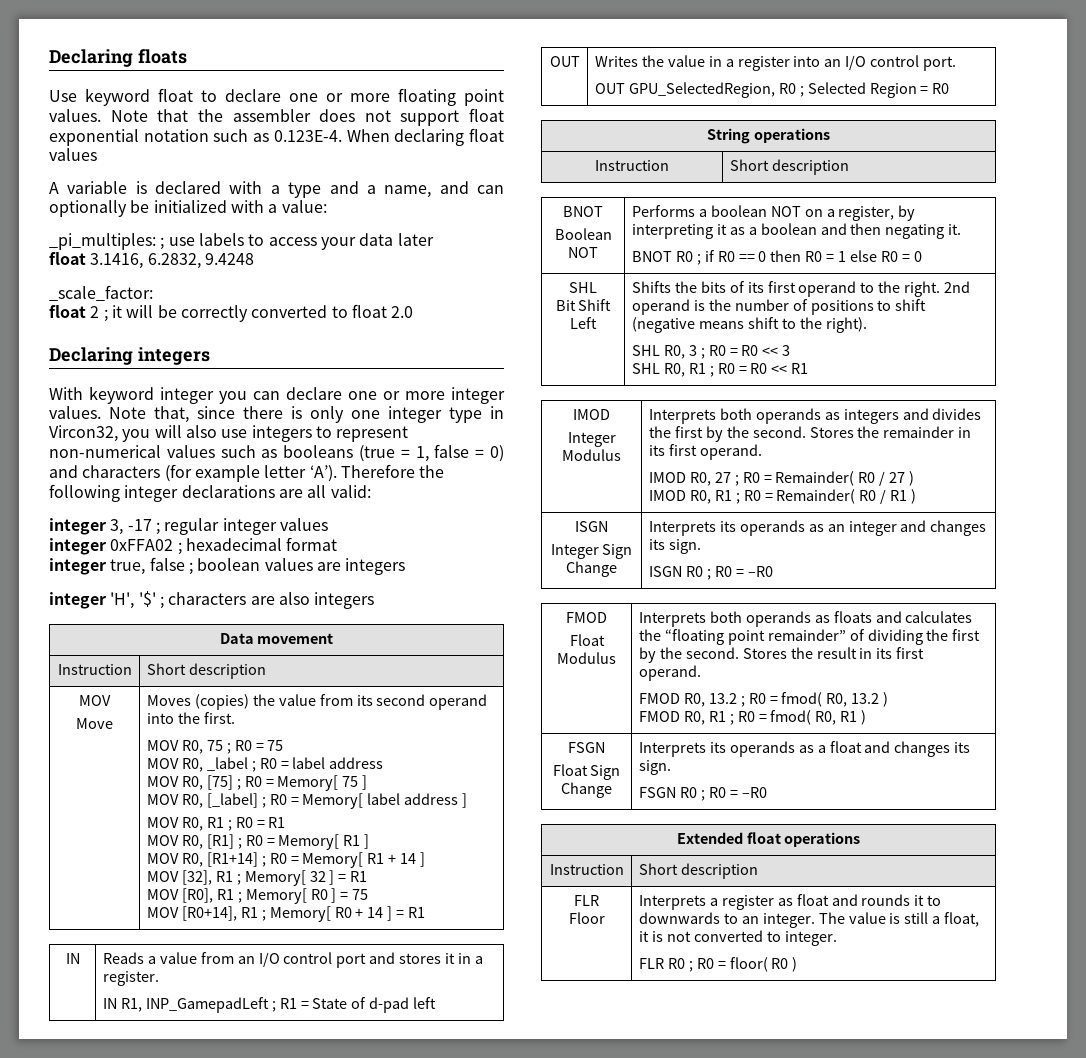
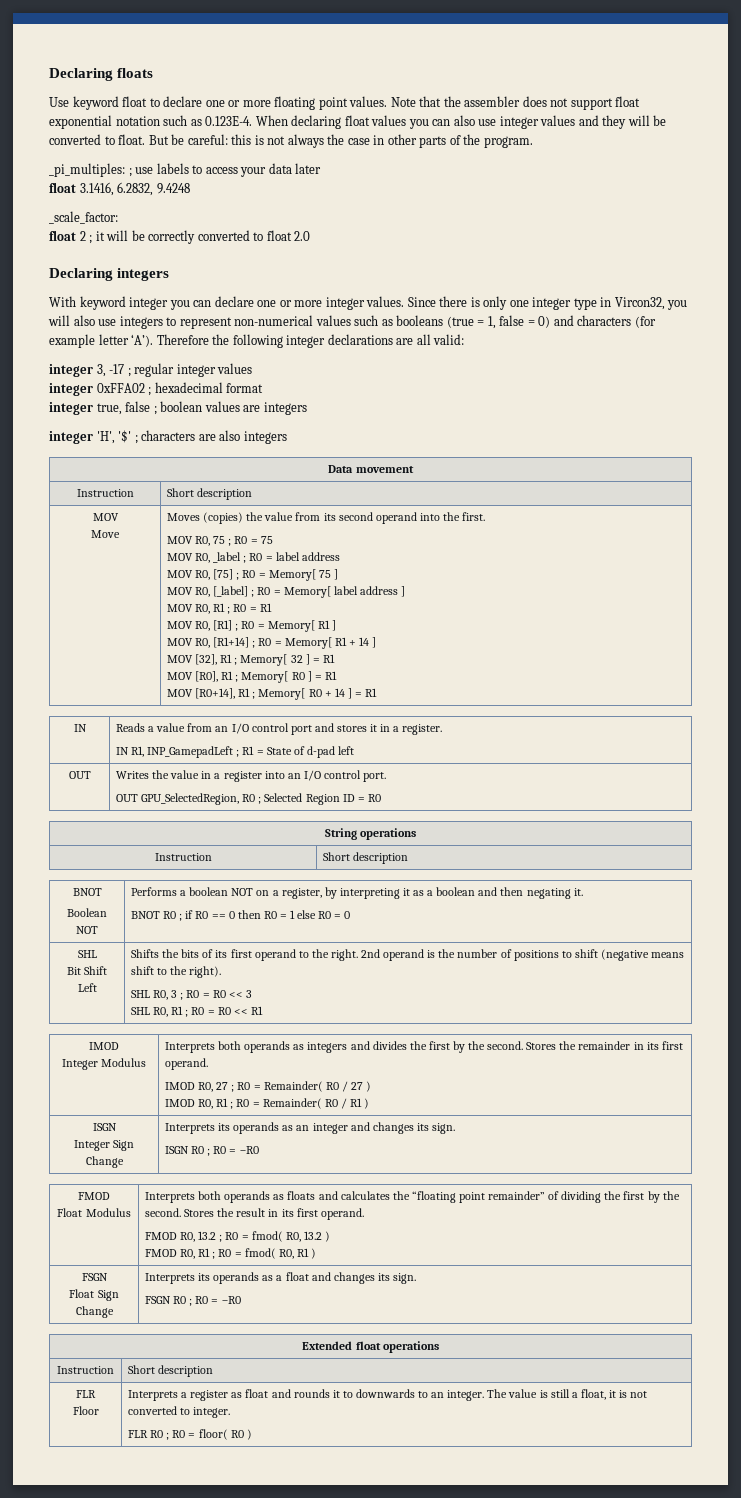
[49,181,505,198] [49,200,327,217] // A variable is declared with a type and a name, and can optionally be initialized with a value: -> [408,115,667,129] [49,134,533,148] you can also use integer values and they will be converted to float. But be careful: this is not always the case in other parts of the program.
[109,406,235,423] Note that, since -> [407,297,436,307] Since
[352,889,369,900] 75 -> [324,671,337,680] R1
(917, 90) none -> [342,794,355,802] ID

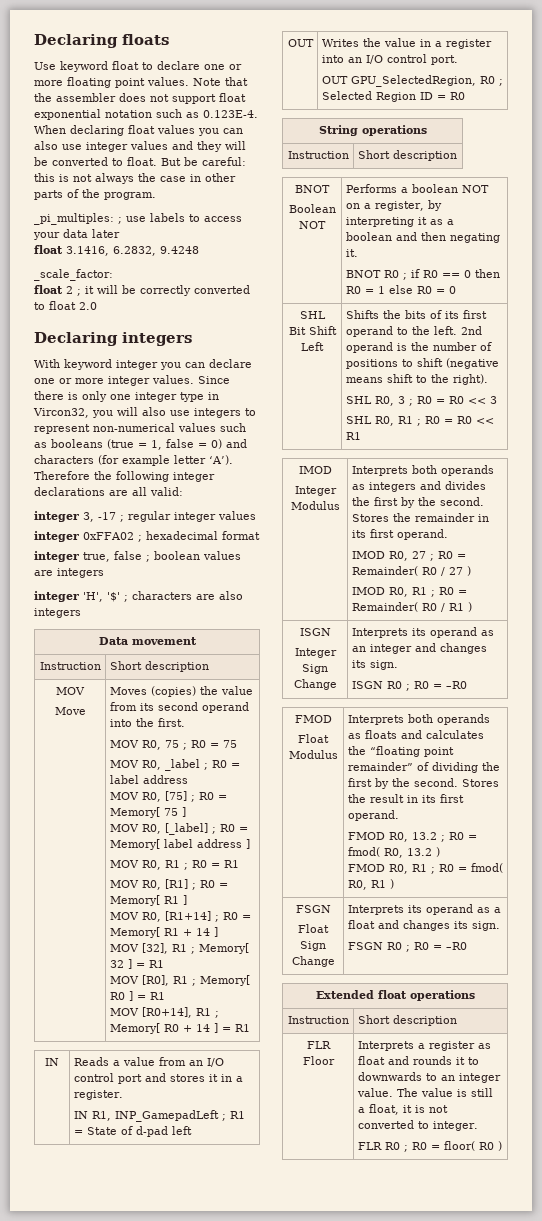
[330,949,358,961] right. -> [433,326,457,335] left.
[233,1122,280,1134] operands -> [429,627,477,638] operand
[213,1272,260,1284] operands -> [425,904,473,915] operand
[447,1390,485,1401] integer. -> [458,1073,501,1083] [356,1088,393,1097] integer value.

